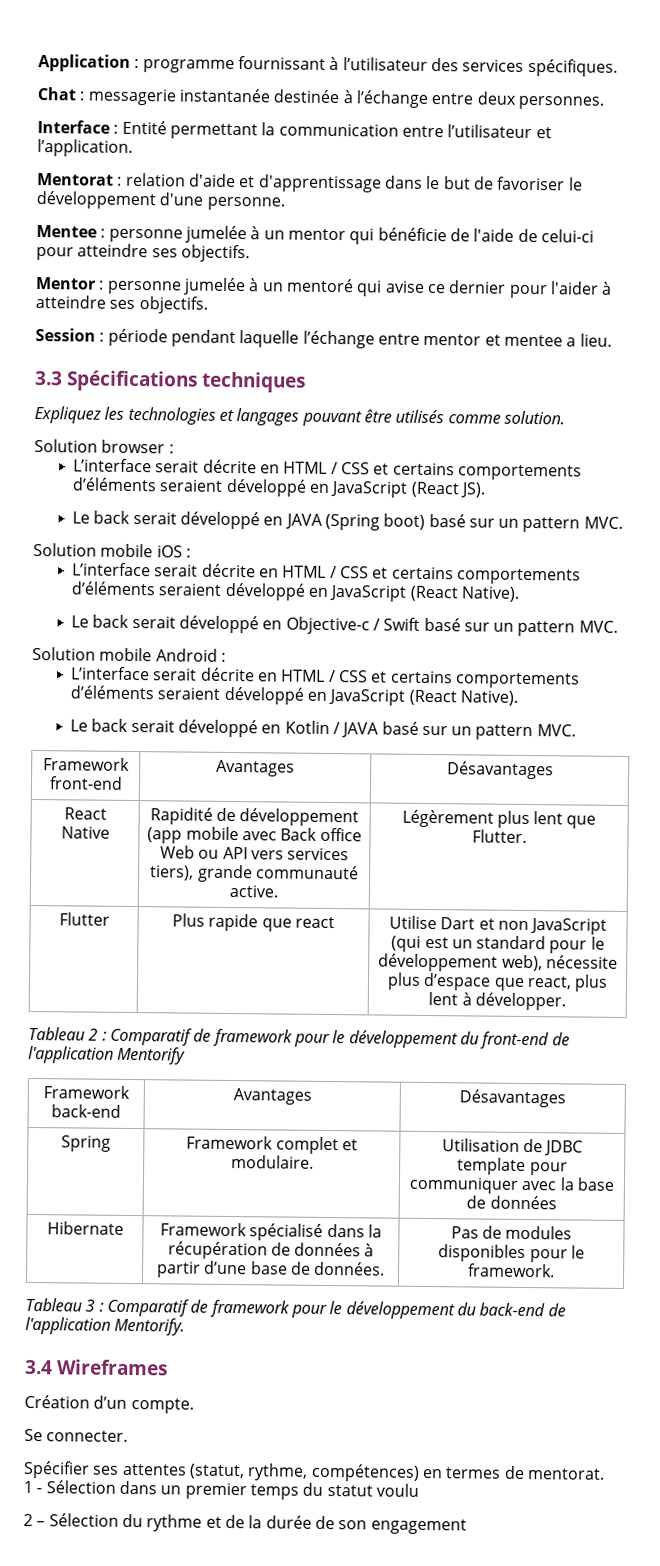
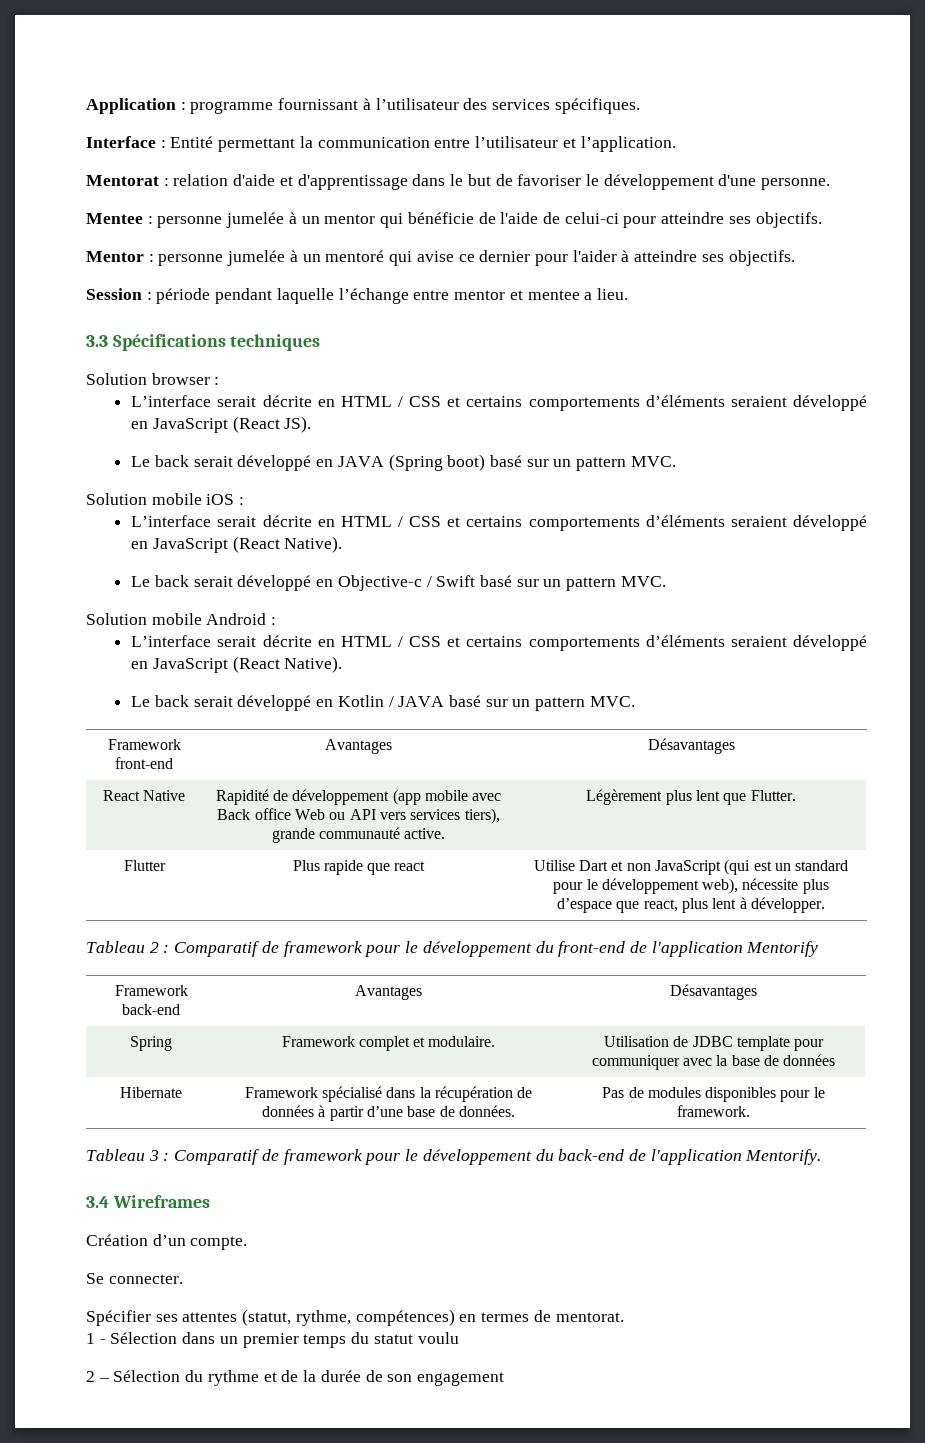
[37,87,604,110] // Chat : messagerie instantanée destinée à l’échange entre deux personnes. -> (640, 106) none
[34,405,565,427] // Expliquez les technologies et langages pouvant être utilisés comme solution. -> (321, 342) none

